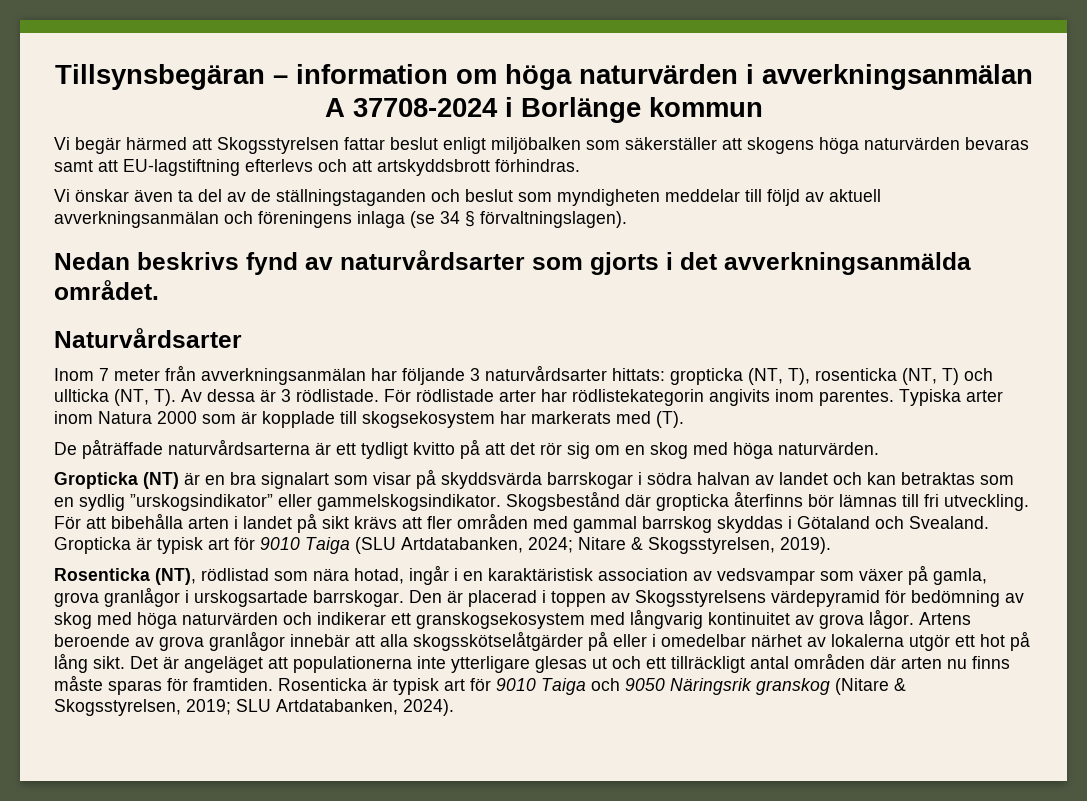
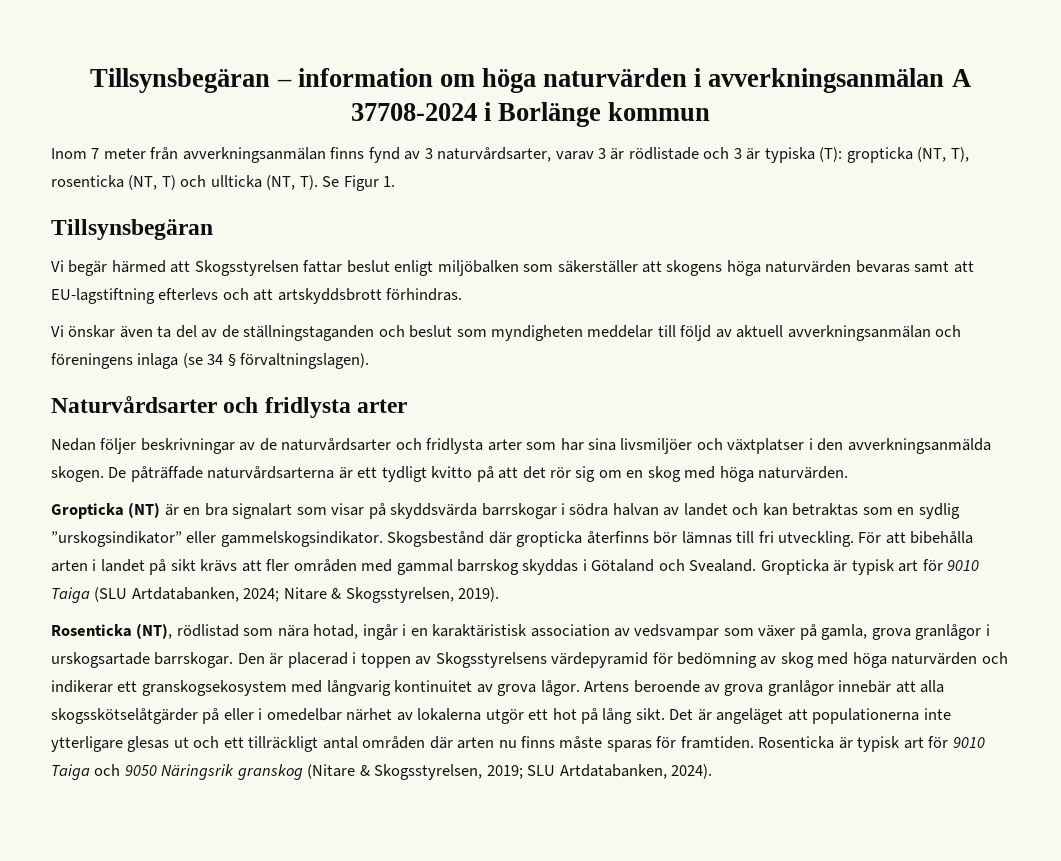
(763, 107) none -> [51,147,969,163] [51,175,396,191] [51,219,213,240] // Inom 7 meter från avverkningsanmälan finns fynd av 3 naturvårdsarter, varav 3 är rödlistade och 3 är typiska (T): gropticka (NT, T), rosenticka (NT, T) och ullticka (NT, T). Se Figur 1. // Tillsynsbegäran
[54,250,971,275] [54,280,159,300] [54,328,242,348] [54,365,993,385] [54,389,1003,406] [54,411,684,428] Nedan beskrivs fynd av naturvårdsarter som gjorts i det avverkningsanmälda området. // Naturvårdsarter // Inom 7 meter från avverkningsanmälan har följande 3 naturvårdsarter hittats: gropticka (NT, T), rosenticka (NT, T) och ullticka (NT, T). Av dessa är 3 rödlistade. För rödlistade arter har rödlistekategorin angivits inom parentes. Typiska arter inom Natura 2000 som är kopplade till skogsekosystem har markerats med (T). // -> [51,396,408,418] [51,438,991,454] [51,466,104,482] Naturvårdsarter och fridlysta arter // Nedan följer beskrivningar av de naturvårdsarter och fridlysta arter som har sina livsmiljöer och växtplatser i den avverkningsanmälda skogen.

